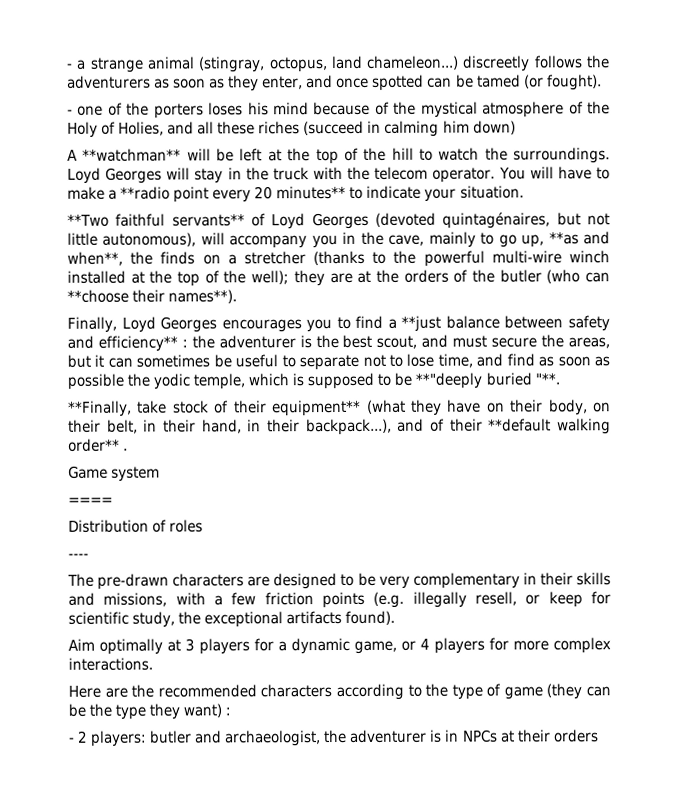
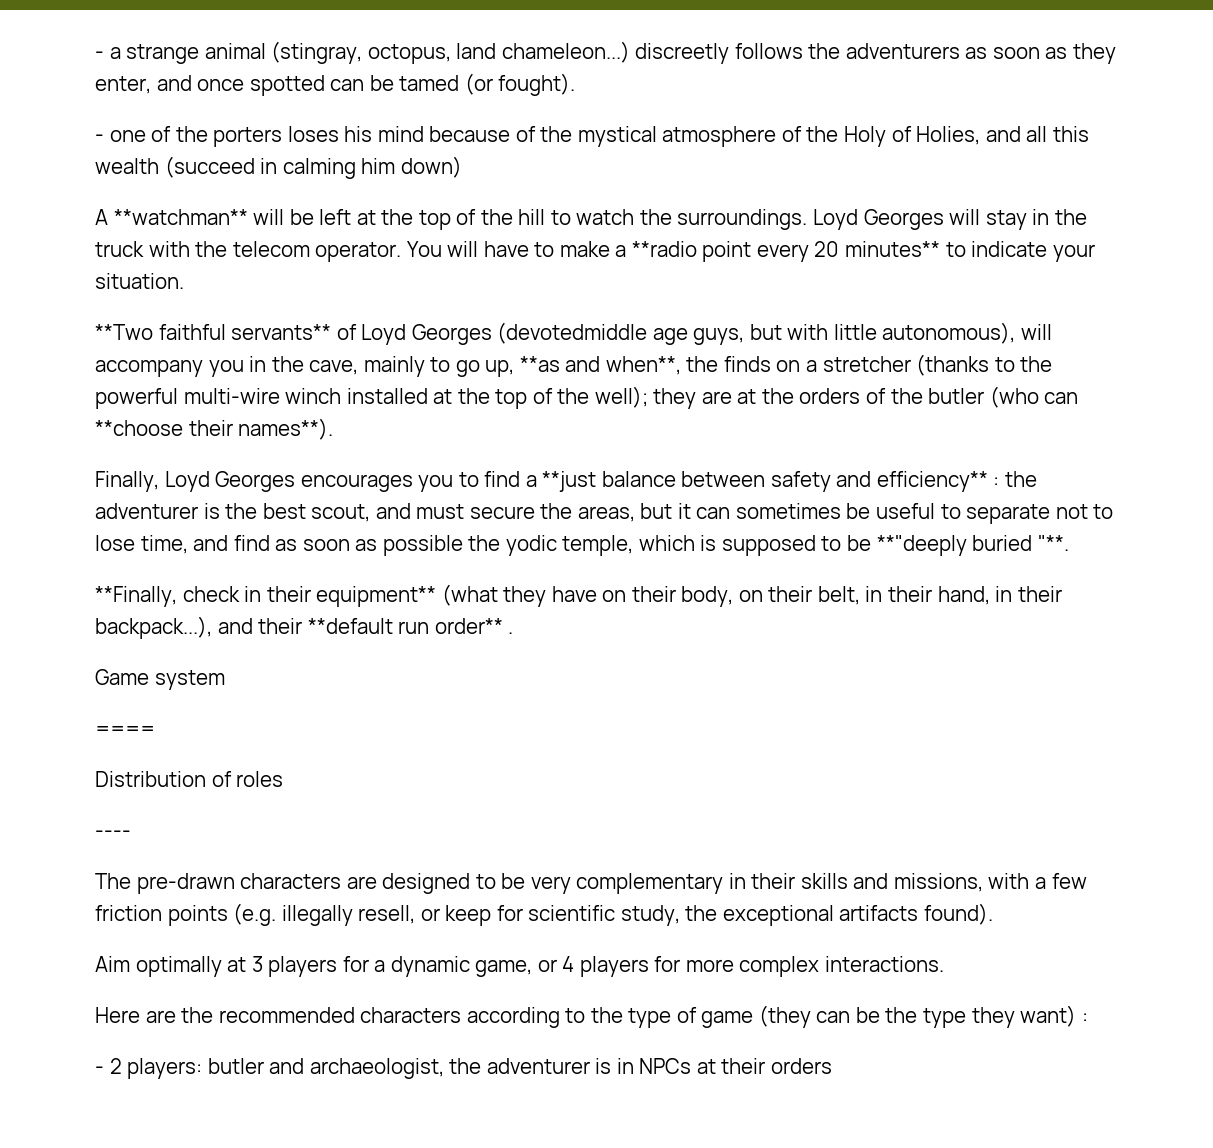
[217,121,301,135] these riches -> [1052,126,1089,142] [95,158,159,174] this wealth
[374,212,611,229] (devoted quintagénaires, but not -> [497,322,829,345] (devotedmiddle age guys, but with
[136,400,230,414] take stock of -> [182,586,262,602] check in
[430,418,445,432] of -> (253, 626) none
[557,418,611,435] walking -> [398,621,430,634] run

